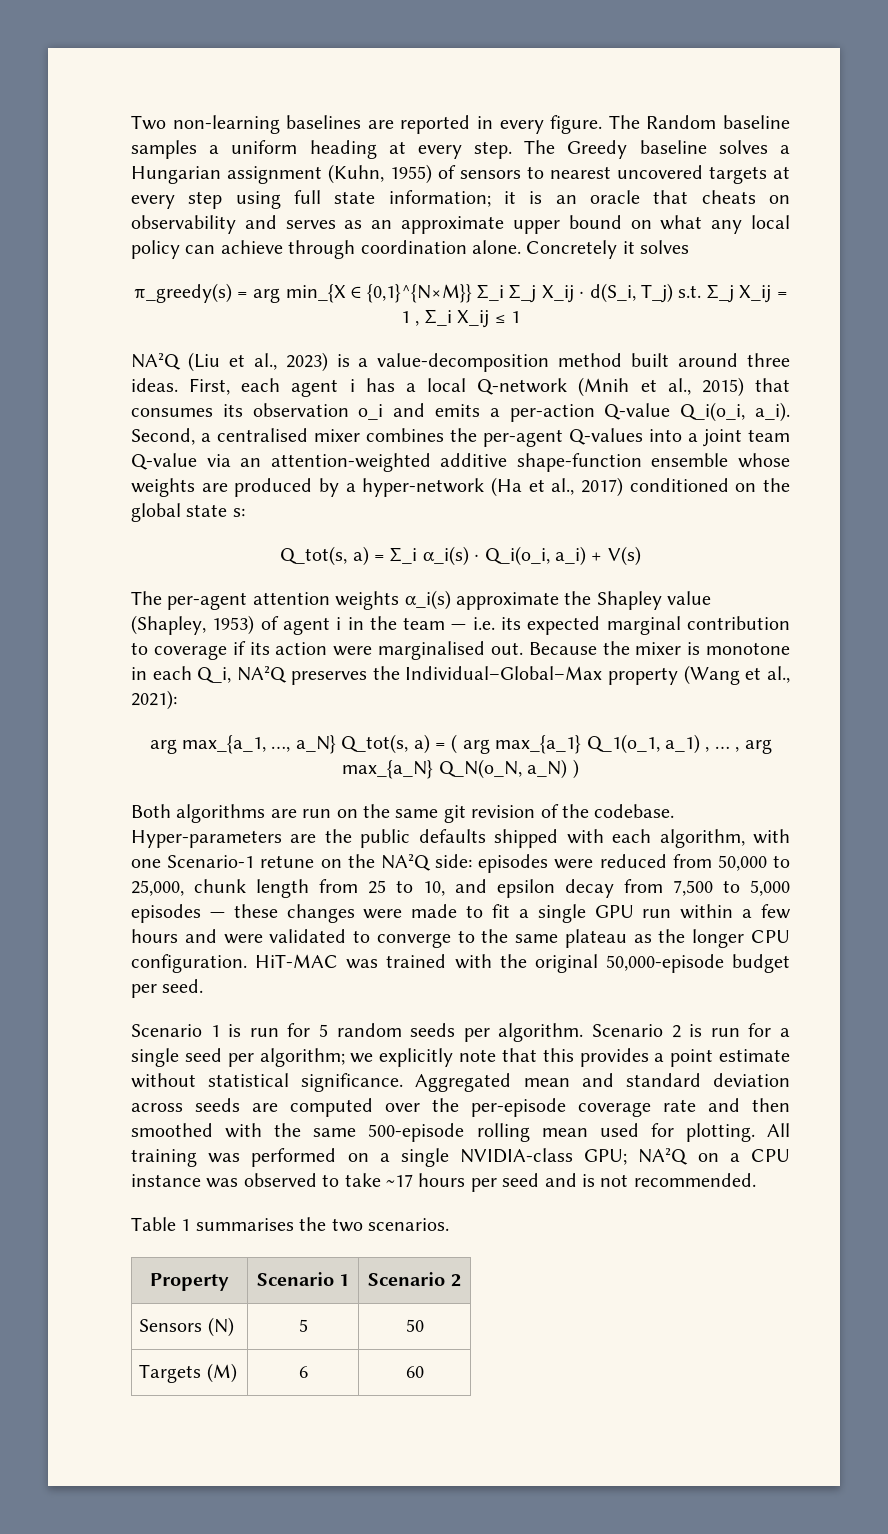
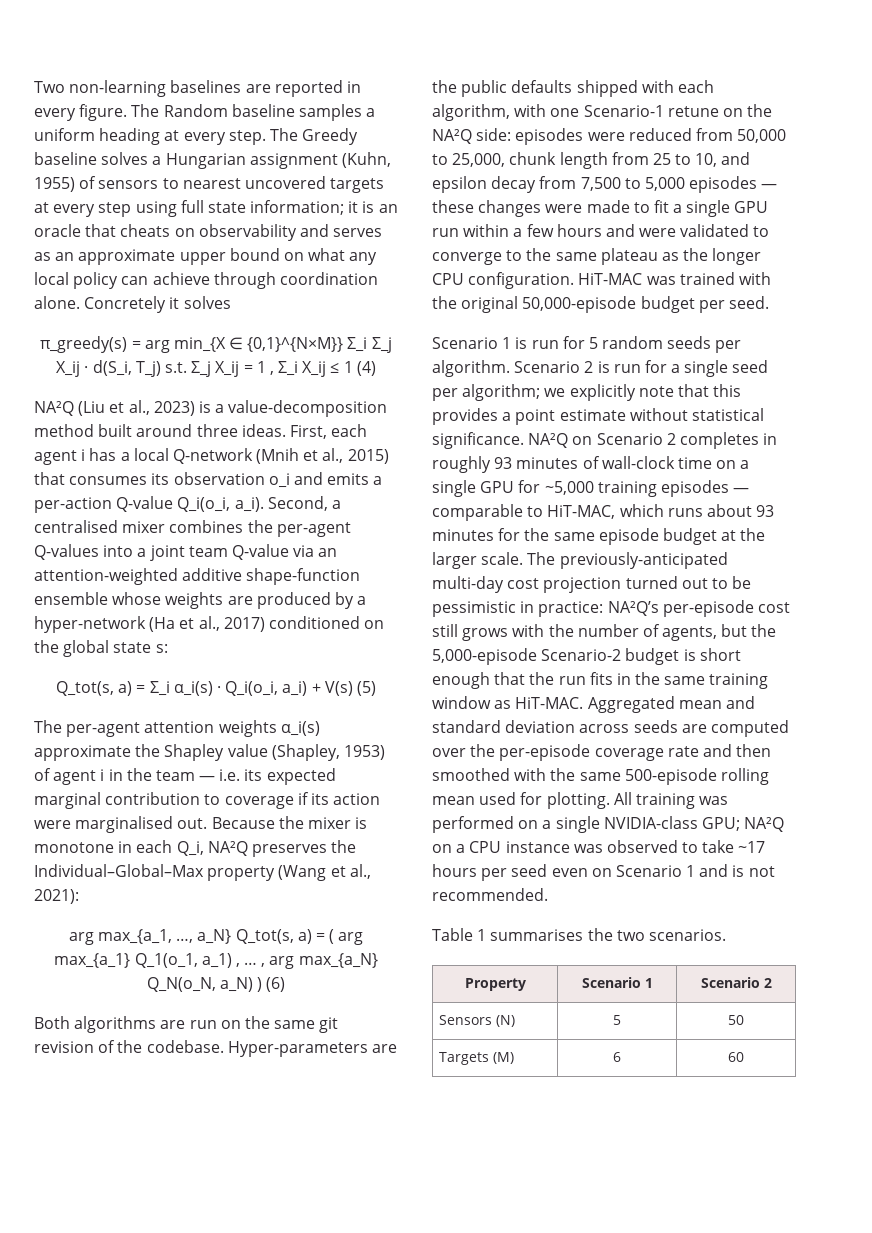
(520, 317) none -> [356,361,376,376] (4)
(641, 556) none -> [356,681,376,696] (5)
(579, 769) none -> [266,977,286,992] (6)
(404, 1082) none -> [528,432,778,449] [432,456,750,473] [432,480,750,497] [432,504,775,521] [432,528,766,545] [432,552,728,569] [432,576,752,593] [432,600,790,617] [432,624,777,641] [432,648,741,665] [432,672,769,689] [432,696,584,709] NA²Q on Scenario 2 completes in roughly 93 minutes of wall-clock time on a single GPU for ~5,000 training episodes — comparable to HiT-MAC, which runs about 93 minutes for the same episode budget at the larger scale. The previously-anticipated multi-day cost projection turned out to be pessimistic in practice: NA²Q’s per-episode cost still grows with the number of agents, but the 5,000-episode Scenario-2 budget is short enough that the run fits in the same training window as HiT-MAC.
(540, 1180) none -> [551,865,696,877] even on Scenario 1

